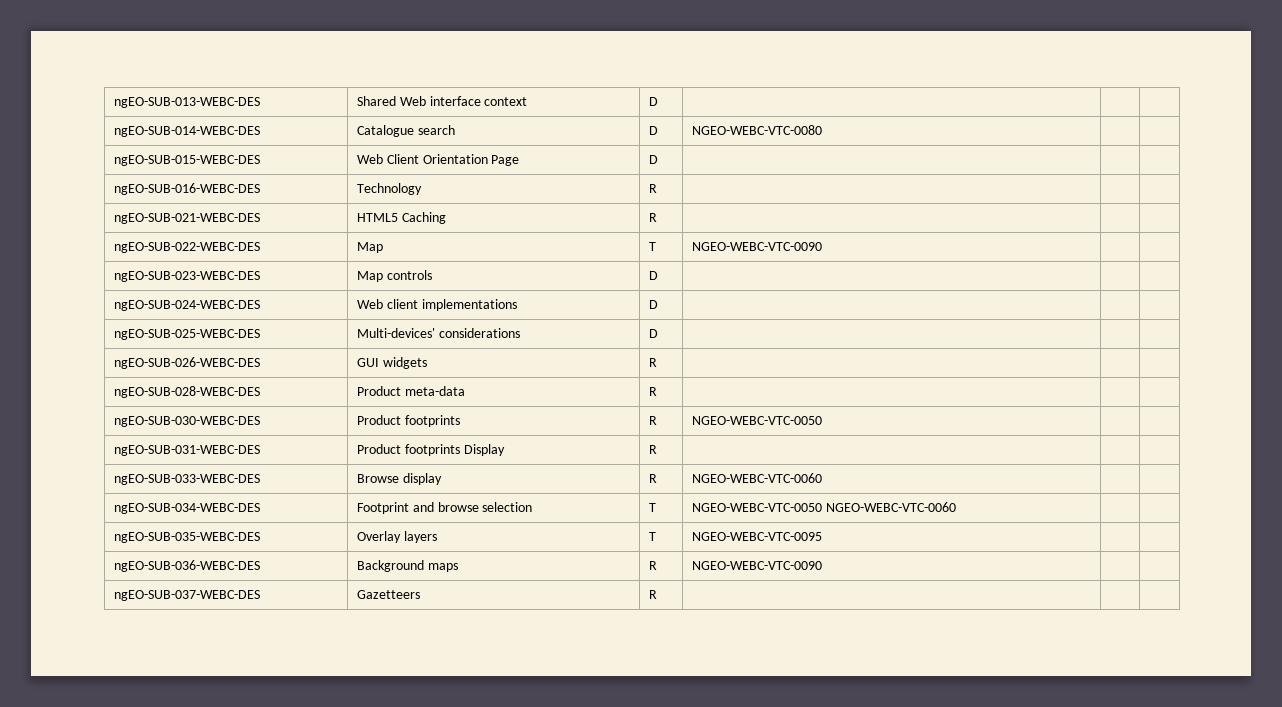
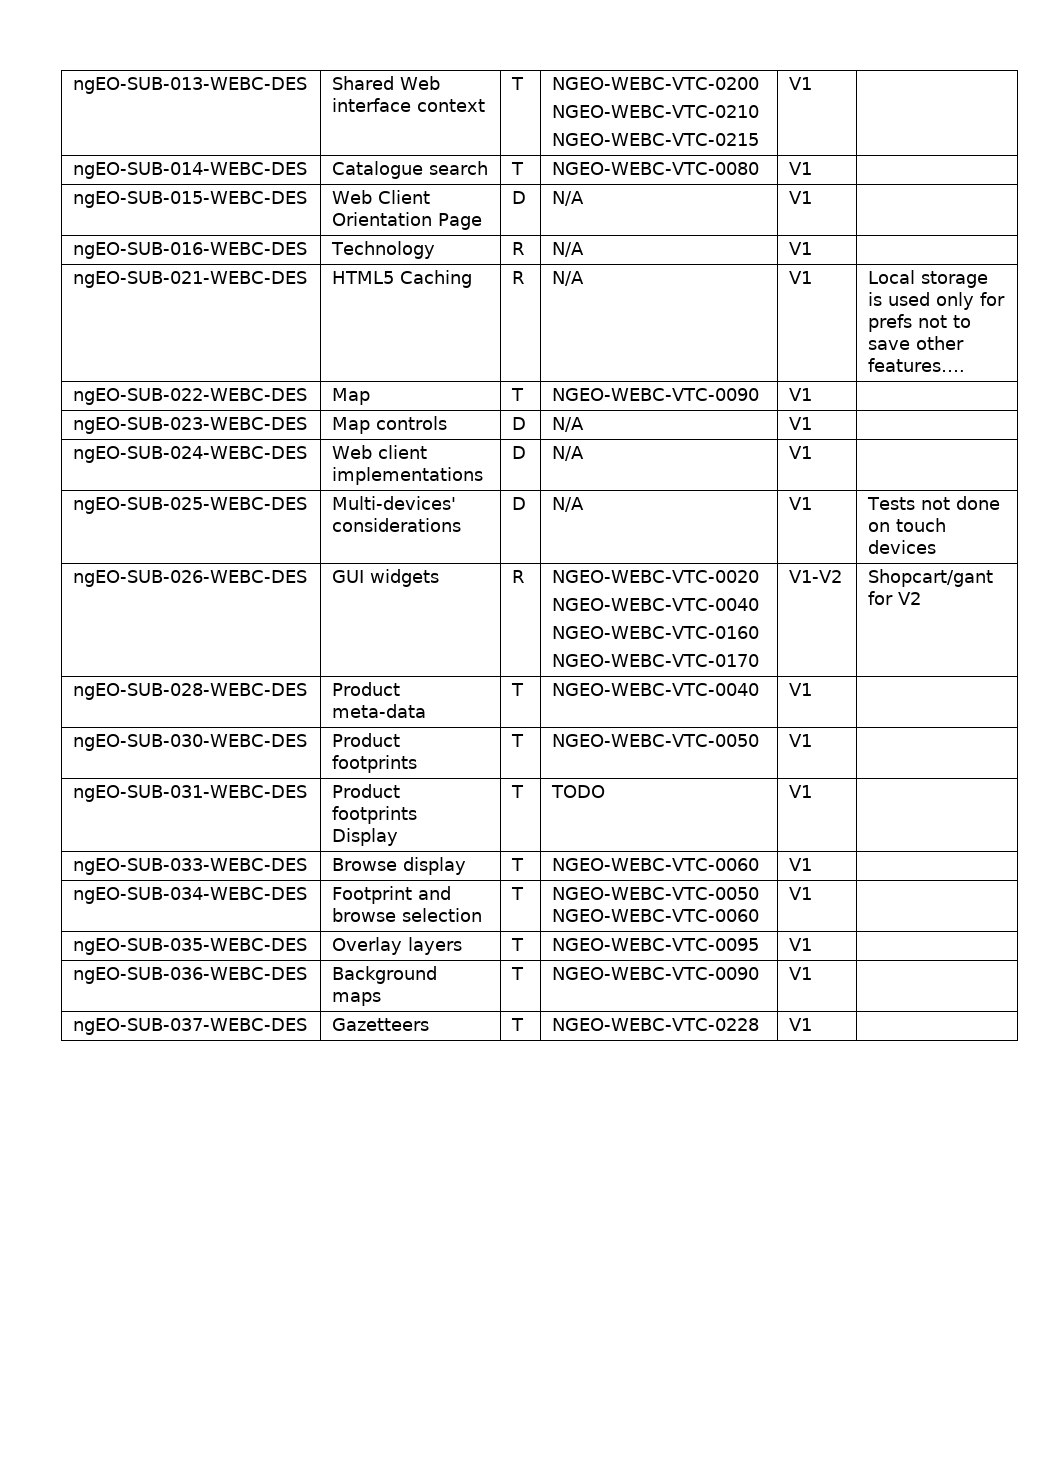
[649,97,659,106] D | | -> [511,77,525,90] [552,77,760,90] [552,105,760,118] [552,133,760,146] [789,77,813,90] T | NGEO-WEBC-VTC-0200 // NGEO-WEBC-VTC-0210 // NGEO-WEBC-VTC-0215 | V1
[649,126,659,135] D -> [511,162,525,175] T
(823, 130) none -> [789,162,813,175] V1
(659, 159) | -> [552,191,585,206] [789,191,813,204] N/A | V1
(658, 188) | -> [552,242,585,257] [789,242,813,255] N/A | V1
(658, 217) | | -> [552,271,585,286] [789,271,813,284] [868,270,989,288] [868,292,1006,310] [868,314,972,332] [868,336,965,350] [868,358,966,372] N/A | V1 | Local storage is used only for prefs not to save other features….
(823, 246) none -> [789,388,813,401] V1
(659, 275) | -> [552,417,585,432] [789,417,813,430] N/A | V1
(659, 304) | -> [552,446,585,461] [789,446,813,459] N/A | V1
[114,357,261,369] [357,357,427,369] [649,358,658,367] | | // ngEO-SUB-026-WEBC-DES | GUI widgets | R | | | -> [552,497,585,512] [789,497,813,510] [867,496,1001,510] [868,518,947,532] [868,540,937,554] [73,570,308,587] [332,569,440,587] [512,570,526,583] [552,570,760,583] [552,598,760,611] [552,626,760,639] [552,654,760,667] [789,570,843,583] [868,569,994,587] [868,591,922,605] N/A | V1 | Tests not done on touch devices // ngEO-SUB-026-WEBC-DES | GUI widgets | R | NGEO-WEBC-VTC-0020 // NGEO-WEBC-VTC-0040 // NGEO-WEBC-VTC-0160 // NGEO-WEBC-VTC-0170 | V1-V2 | Shopcart/gant for V2
[649,387,658,396] R | | -> [511,683,525,696] [552,683,760,696] [789,683,813,696] T | NGEO-WEBC-VTC-0040 | V1
[649,416,658,425] R -> [511,734,525,747] T
(823, 420) none -> [789,734,813,747] V1
[649,445,658,454] R | | -> [511,785,525,798] [551,785,606,798] [789,785,813,798] T | TODO | V1
[649,474,658,483] [692,473,823,483] R | NGEO-WEBC-VTC-0060 | -> [511,858,525,871] [552,858,760,871] [789,858,813,871] T | NGEO-WEBC-VTC-0060 | V1
(956, 507) none -> [789,887,813,900] V1
(823, 536) none -> [789,938,813,951] V1
[649,561,658,570] [692,561,823,570] R | NGEO-WEBC-VTC-0090 | -> [511,967,525,980] [552,967,760,980] [789,967,813,980] T | NGEO-WEBC-VTC-0090 | V1
[649,590,658,599] R | | -> [511,1018,525,1031] [552,1018,760,1031] [789,1018,813,1031] T | NGEO-WEBC-VTC-0228 | V1

